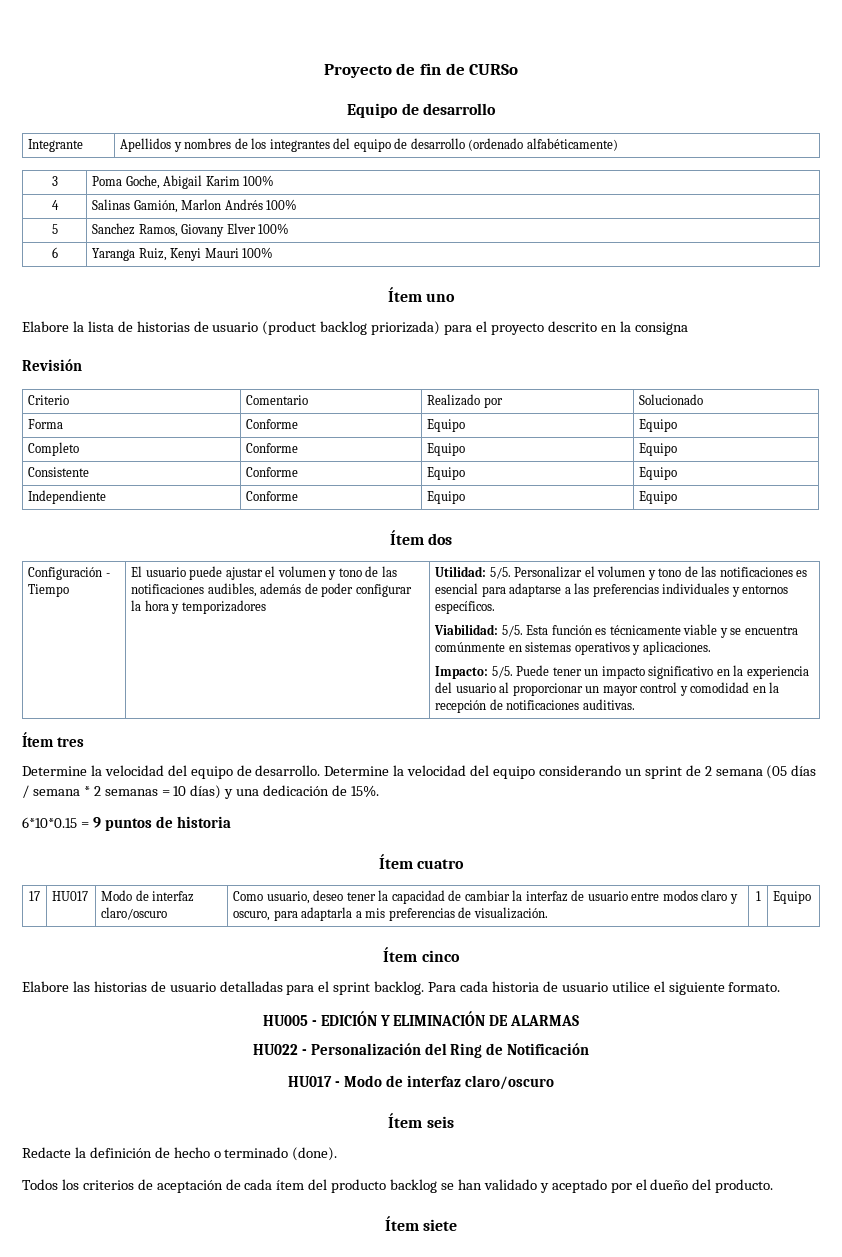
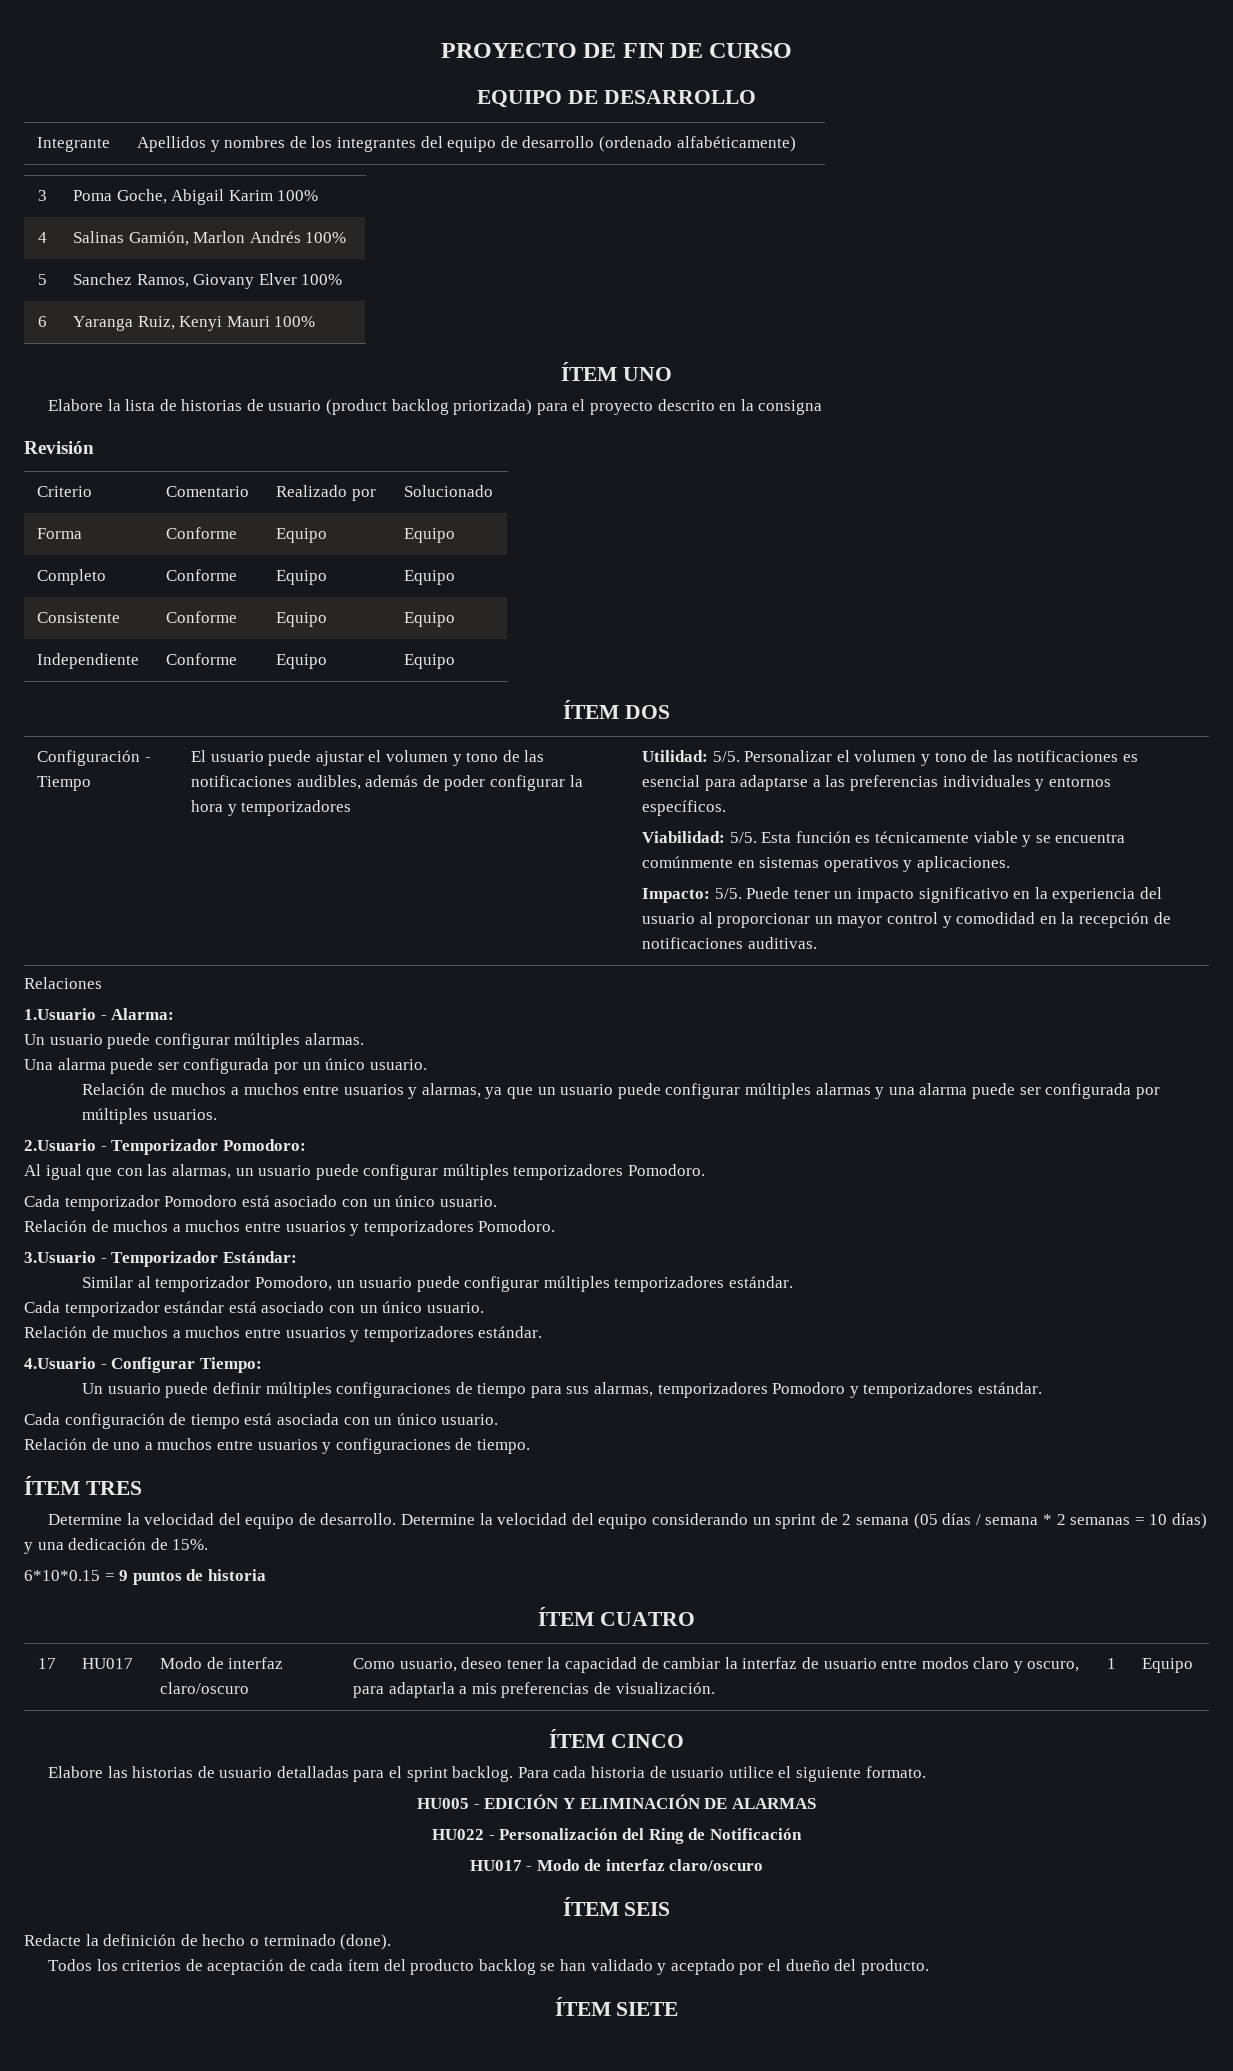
[323,63,519,78] [347,103,496,118] Proyecto de fin de CURSo // Equipo de desarrollo -> [440,43,793,58] [477,90,756,108] PROYECTO DE FIN DE CURSO // EQUIPO DE DESARROLLO
[387,287,456,302] Ítem uno -> [561,362,672,381] ÍTEM UNO
[389,530,453,545] Ítem dos -> [563,700,670,719] ÍTEM DOS
[22,732,84,747] Ítem tres -> [24,977,102,989] [24,1008,175,1020] [24,1033,364,1049] [24,1058,427,1074] [82,1083,1160,1099] [82,1108,217,1124] [24,1139,306,1155] [24,1164,706,1180] [24,1195,497,1211] [24,1220,556,1236] [24,1251,297,1267] [82,1276,794,1292] [24,1301,484,1317] [24,1326,543,1342] [24,1357,262,1373] [82,1382,1043,1398] [24,1413,499,1429] [24,1438,530,1454] [24,1476,142,1495] Relaciones // 1.Usuario - Alarma: // Un usuario puede configurar múltiples alarmas. // Una alarma puede ser configurada por un único usuario. // Relación de muchos a muchos entre usuarios y alarmas, ya que un usuario puede configurar múltiples alarmas y una alarma puede ser configurada por múltiples usuarios. // 2.Usuario - Temporizador Pomodoro: // Al igual que con las alarmas, un usuario puede configurar múltiples temporizadores Pomodoro. // Cada temporizador Pomodoro está asociado con un único usuario. // Relación de muchos a muchos entre usuarios y temporizadores Pomodoro. // 3.Usuario - Temporizador Estándar: // Similar al temporizador Pomodoro, un usuario puede configurar múltiples temporizadores estándar. // Cada temporizador estándar está asociado con un único usuario. // Relación de muchos a muchos entre usuarios y temporizadores estándar. // 4.Usuario - Configurar Tiempo: // Un usuario puede definir múltiples configuraciones de tiempo para sus alarmas, temporizadores Pomodoro y temporizadores estándar. // Cada configuración de tiempo está asociada con un único usuario. // Relación de uno a muchos entre usuarios y configuraciones de tiempo. // ÍTEM TRES
[378,854,465,869] Ítem cuatro -> [538,1607,695,1626] ÍTEM CUATRO
[383,947,460,962] Ítem cinco -> [549,1729,684,1748] ÍTEM CINCO
[388,1113,454,1128] Ítem seis -> [562,1897,671,1916] ÍTEM SEIS
[384,1216,458,1231] Ítem siete -> [554,1997,679,2016] ÍTEM SIETE

